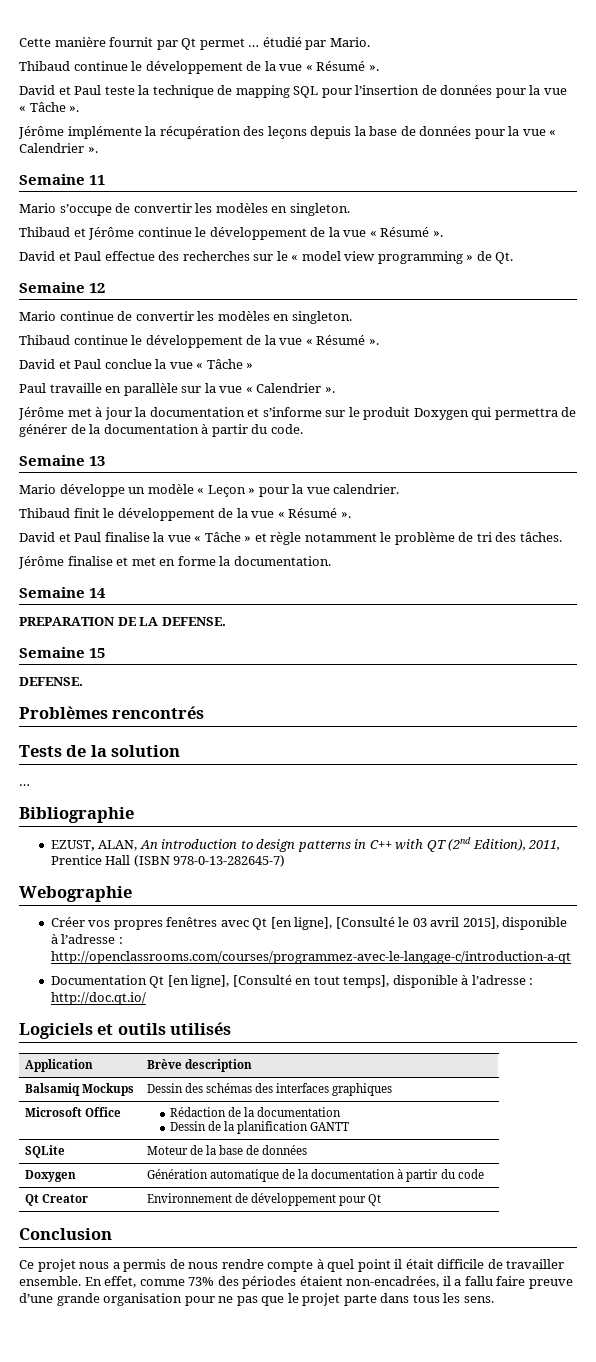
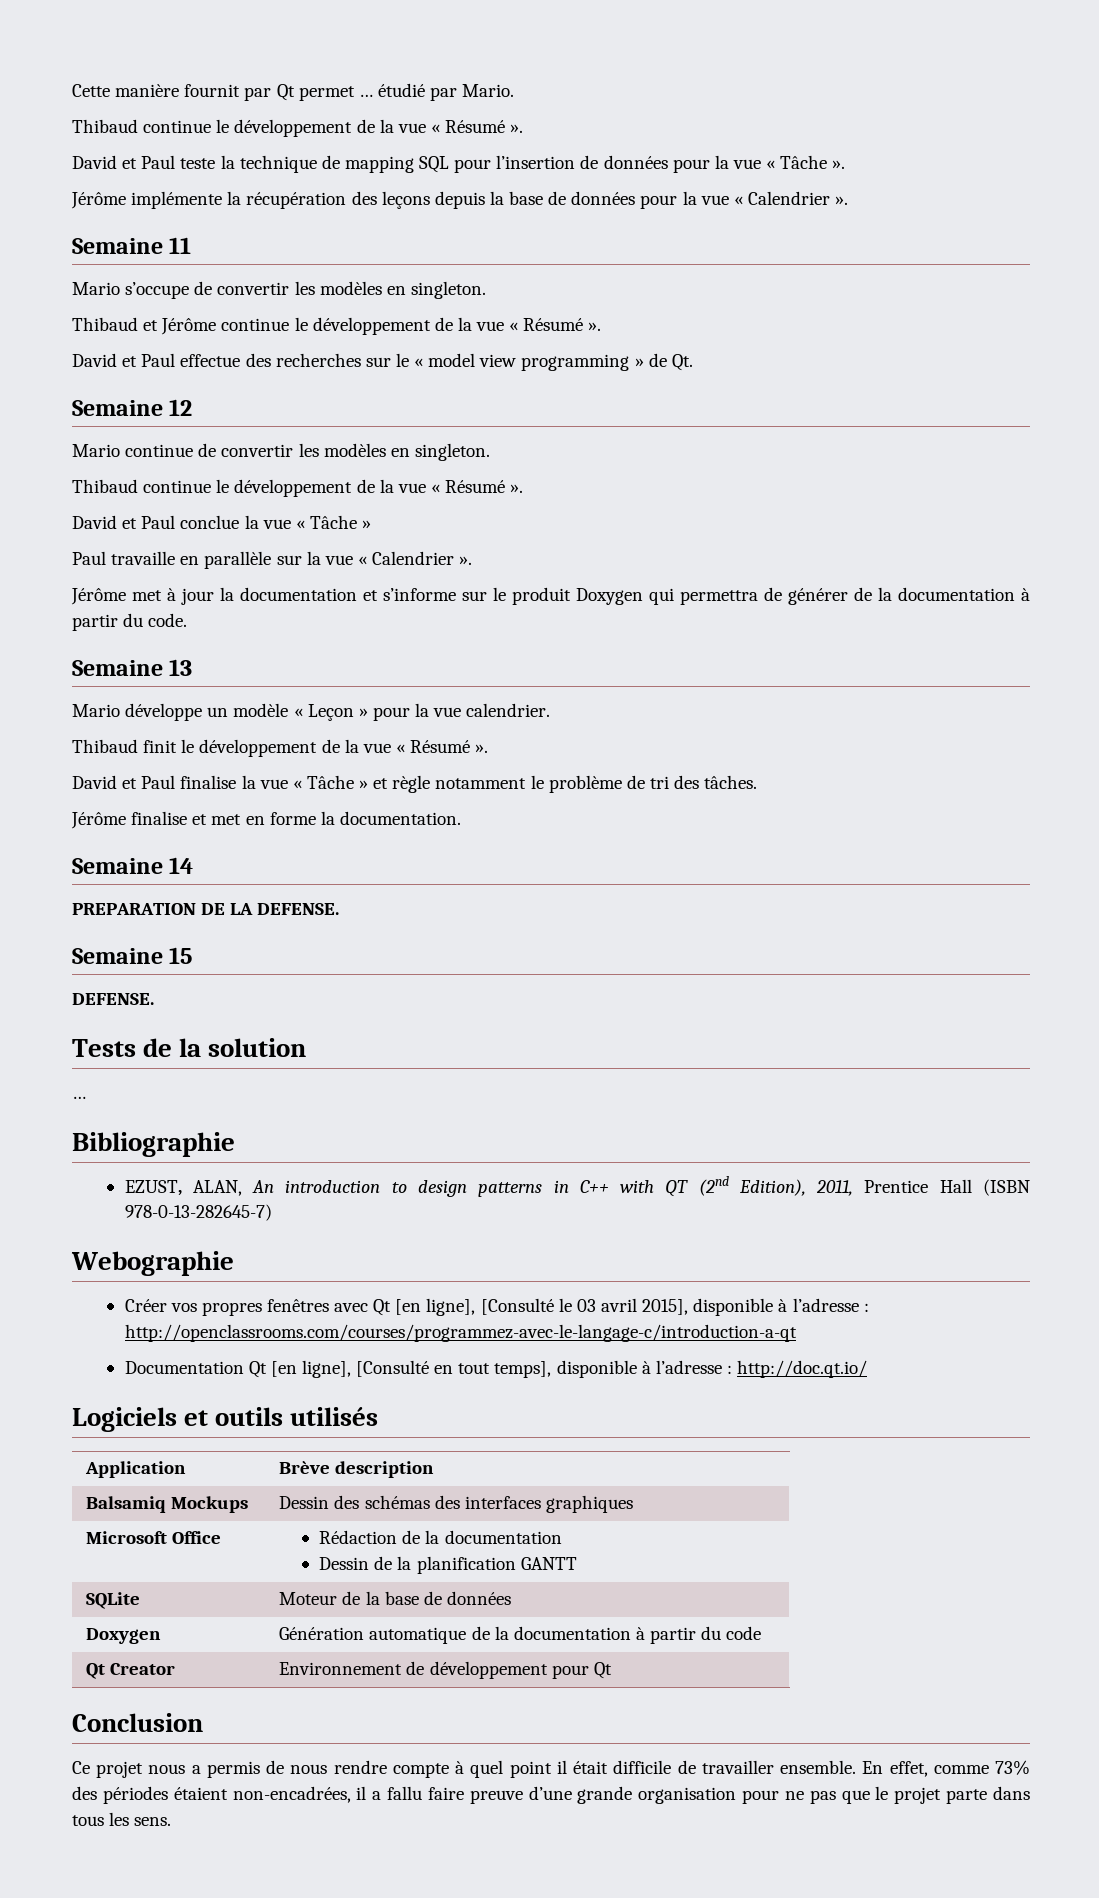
[19,706,205,719] // Problèmes rencontrés -> (154, 999) none

